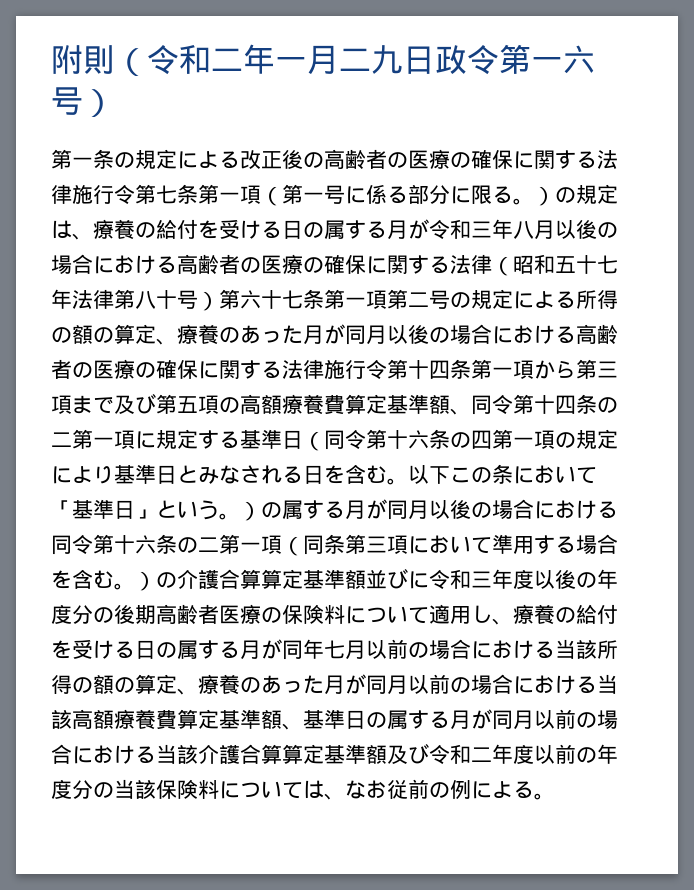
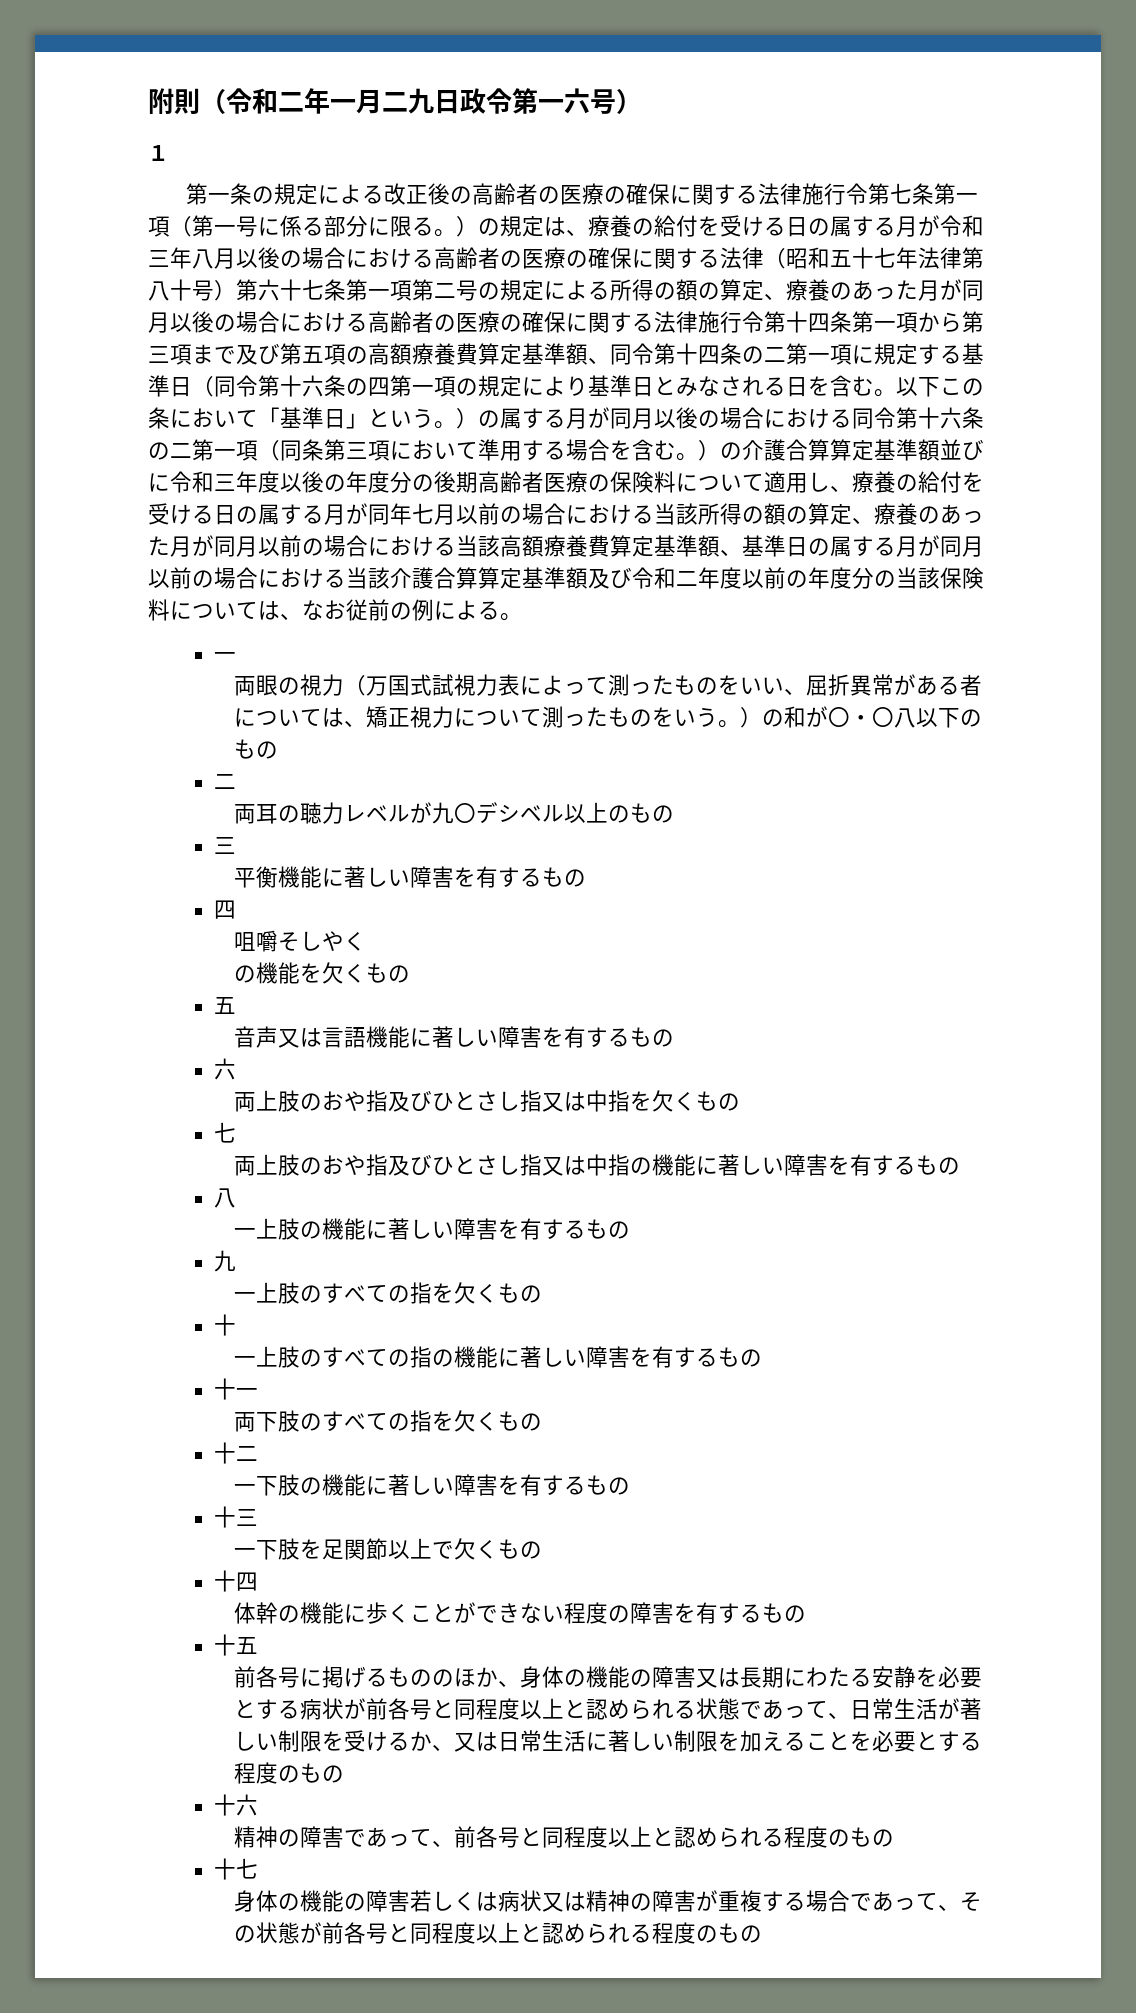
(115, 103) none -> [148,145,169,161] // １
(555, 796) none -> [214,652,237,661] [233,674,982,697] [233,706,982,728] [233,739,278,759] [214,774,237,789] [233,802,674,824] [214,837,237,854] [233,866,586,888] [214,900,237,919] [233,930,366,952] [233,962,410,984] [214,997,237,1014] [233,1026,674,1048] [214,1058,237,1080] [233,1090,740,1112] [214,1122,237,1143] [233,1154,960,1176] [214,1188,237,1208] [233,1218,630,1240] [214,1250,237,1272] [233,1282,542,1304] [214,1314,237,1336] [233,1346,762,1368] [214,1378,259,1400] [233,1410,542,1432] [214,1442,259,1464] [233,1474,630,1496] [214,1506,259,1528] [233,1538,542,1560] [214,1570,259,1592] [233,1602,806,1624] [214,1634,259,1656] [233,1666,982,1688] [233,1698,982,1720] [233,1730,982,1752] [233,1762,344,1784] [214,1794,259,1816] [233,1826,894,1848] [214,1858,259,1880] [233,1890,982,1912] [233,1922,762,1944] // 一 // 両眼の視力（万国式試視力表によって測ったものをいい、屈折異常がある者については、矯正視力について測ったものをいう。）の和が〇・〇八以下のもの // 二 // 両耳の聴力レベルが九〇デシベル以上のもの // 三 // 平衡機能に著しい障害を有するもの // 四 // 咀嚼そしやく // の機能を欠くもの // 五 // 音声又は言語機能に著しい障害を有するもの // 六 // 両上肢のおや指及びひとさし指又は中指を欠くもの // 七 // 両上肢のおや指及びひとさし指又は中指の機能に著しい障害を有するもの // 八 // 一上肢の機能に著しい障害を有するもの // 九 // 一上肢のすべての指を欠くもの // 十 // 一上肢のすべての指の機能に著しい障害を有するもの // 十一 // 両下肢のすべての指を欠くもの // 十二 // 一下肢の機能に著しい障害を有するもの // 十三 // 一下肢を足関節以上で欠くもの // 十四 // 体幹の機能に歩くことができない程度の障害を有するもの // 十五 // 前各号に掲げるもののほか、身体の機能の障害又は長期にわたる安静を必要とする病状が前各号と同程度以上と認められる状態であって、日常生活が著しい制限を受けるか、又は日常生活に著しい制限を加えることを必要とする程度のもの // 十六 // 精神の障害であって、前各号と同程度以上と認められる程度のもの // 十七 // 身体の機能の障害若しくは病状又は精神の障害が重複する場合であって、その状態が前各号と同程度以上と認められる程度のもの

